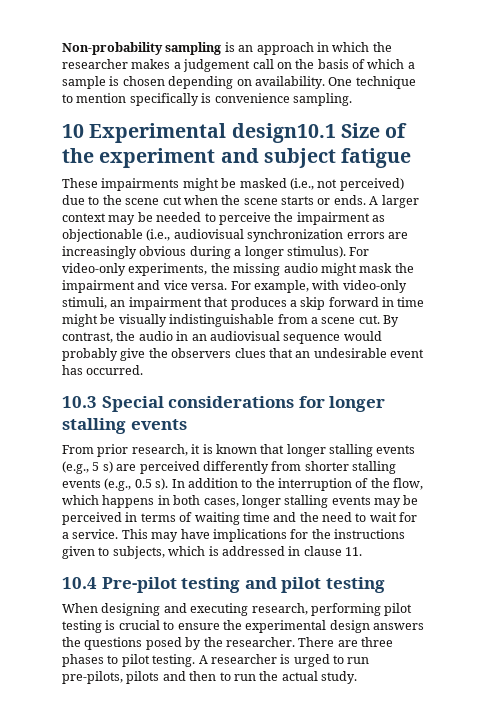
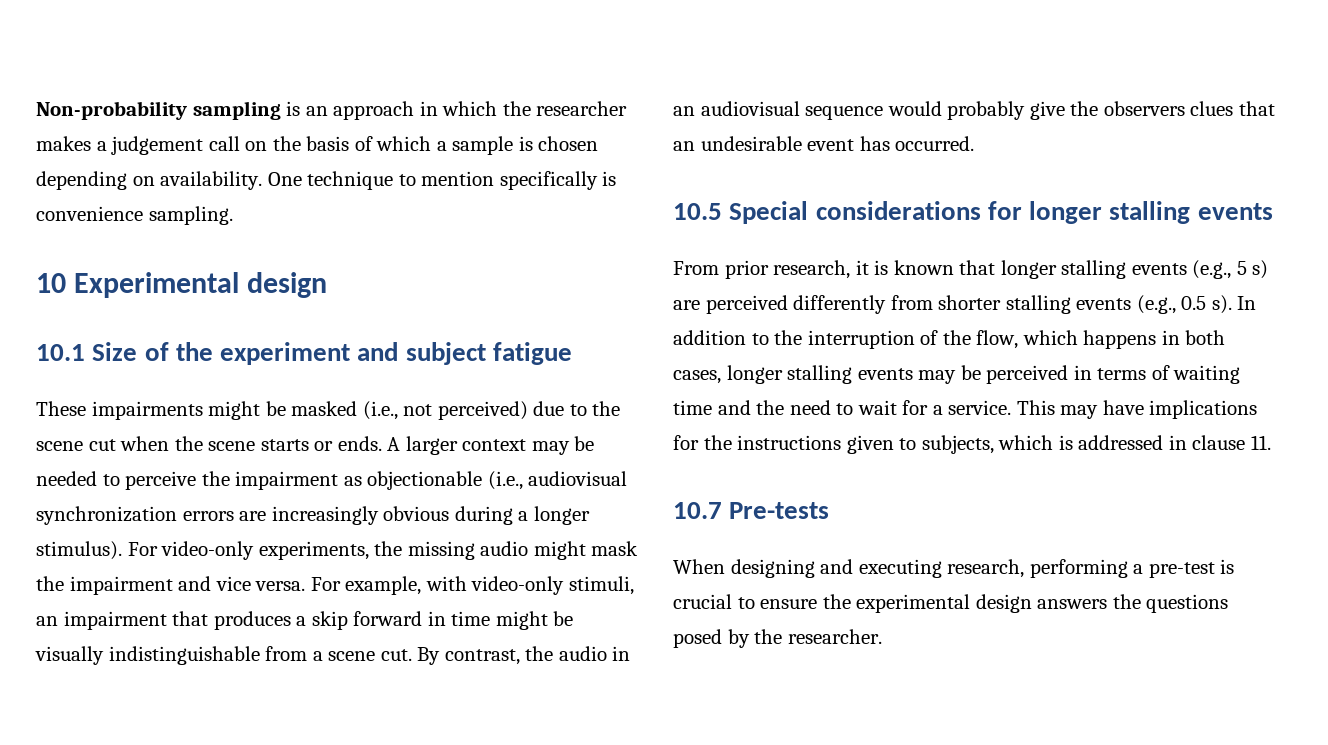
[231,123,336,143] design10.1 -> [247,272,328,298] [36,344,85,361] design // 10.1
[62,396,97,408] 10.3 -> [673,203,722,220] 10.5
[62,577,385,593] 10.4 Pre-pilot testing and pilot testing -> [673,502,830,519] 10.7 Pre-tests
[384,603,413,616] [62,620,102,633] pilot testing -> [1133,562,1215,578] a pre-test
[298,637,393,647] [62,654,370,667] [62,671,357,684] There are three phases to pilot testing. A researcher is urged to run pre-pilots, pilots and then to run the actual study. -> (882, 636) none

